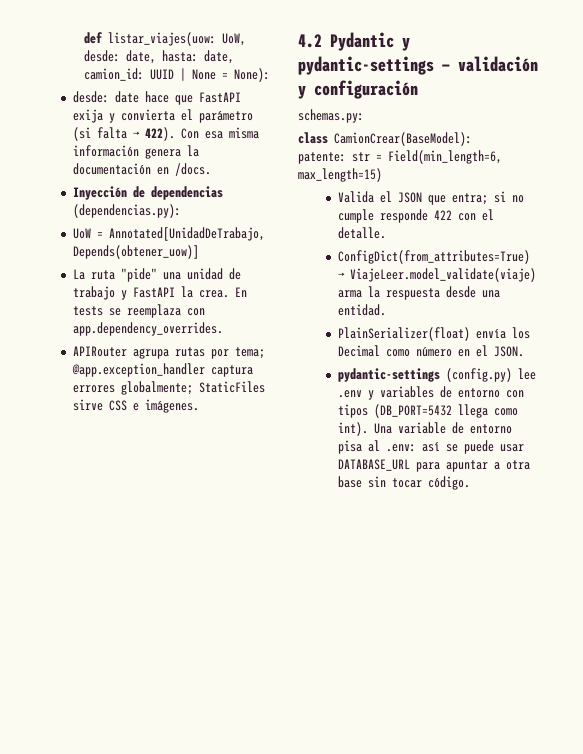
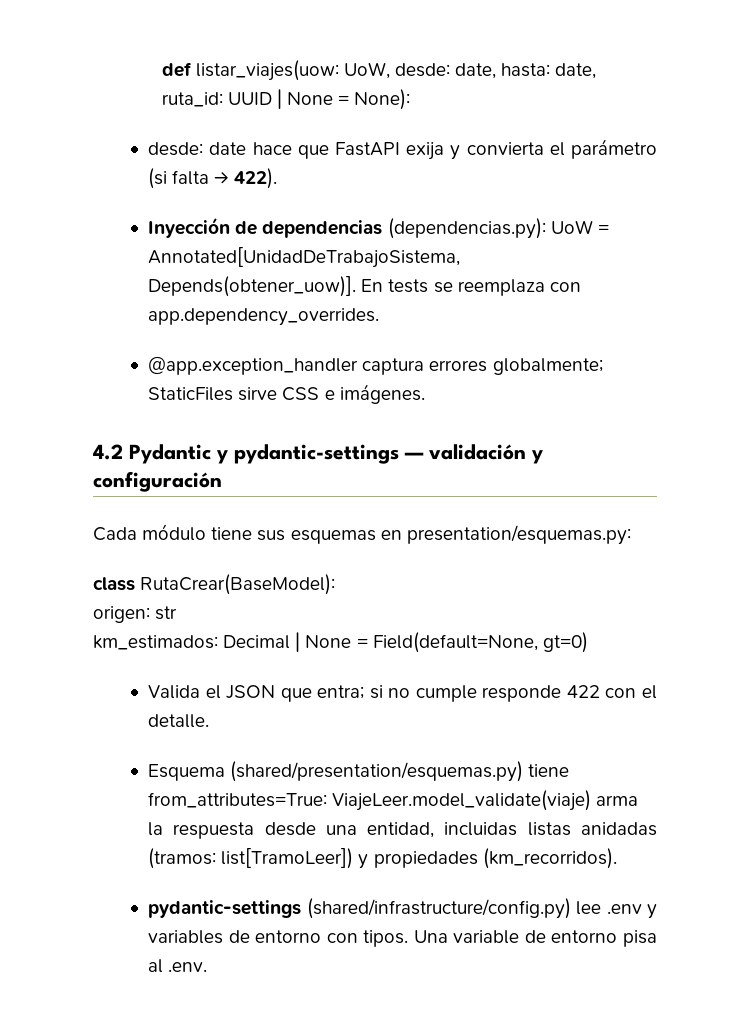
[84,68,145,81] camion_id: -> [161,92,223,107] ruta_id:
[181,127,260,139] [73,145,200,159] [73,163,212,176] Con esa misma información genera la documentación en /docs. -> (277, 178) none
(182, 211) // -> (546, 228) none
[109,227,266,241] [73,245,200,259] [73,268,242,282] [73,286,230,300] Annotated[UnidadDeTrabajo, Depends(obtener_uow)] // La ruta "pide" una unidad de trabajo y FastAPI la crea. -> [148,247,461,268] [148,276,357,297] Annotated[UnidadDeTrabajoSistema, Depends(obtener_uow)].
[73,346,266,359] APIRouter agrupa rutas por tema; -> (380, 317) none
[298,109,364,123] schemas.py: -> [93,524,631,545] Cada módulo tiene sus esquemas en presentation/esquemas.py:
[334,132,472,146] [298,152,346,164] CamionCrear(BaseModel): // patente: -> [140,574,336,595] [93,606,150,623] RutaCrear(BaseModel): // origen:
[376,150,502,164] [298,168,382,182] = Field(min_length=6, max_length=15) -> [93,632,588,653] // km_estimados: Decimal | None = Field(default=None, gt=0)
[338,250,531,264] [338,272,346,279] ConfigDict(from_attributes=True) → -> [148,761,570,782] [148,792,328,808] Esquema (shared/presentation/esquemas.py) tiene from_attributes=True:
[338,304,387,316] [338,327,531,341] [338,345,525,357] [338,368,513,382] entidad. // PlainSerializer(float) envía los Decimal como número en el JSON. // pydantic-settings (config.py) -> [367,822,657,838] [148,848,617,869] [148,898,571,919] entidad, incluidas listas anidadas (tramos: list[TramoLeer]) y propiedades (km_recorridos). // pydantic-settings (shared/infrastructure/config.py)
[338,404,519,418] [338,422,369,436] tipos (DB_PORT=5432 llega como int). -> [363,930,409,947] tipos.
[386,440,525,454] [338,459,531,472] [338,476,471,490] .env: así se puede usar DATABASE_URL para apuntar a otra base sin tocar código. -> [168,962,208,972] .env.

